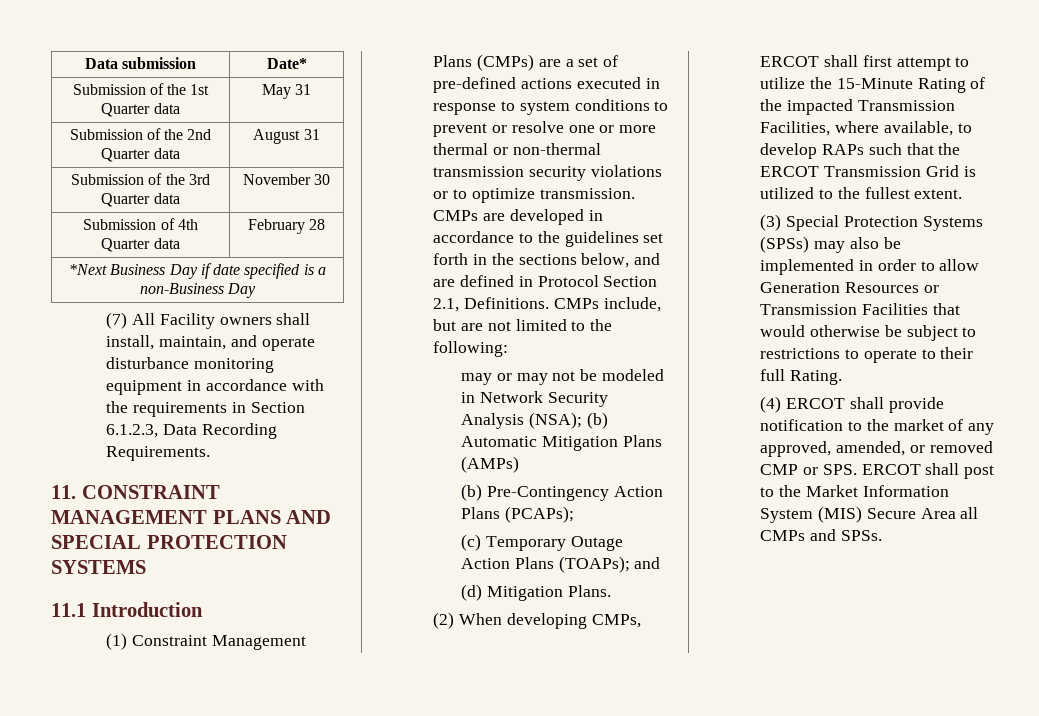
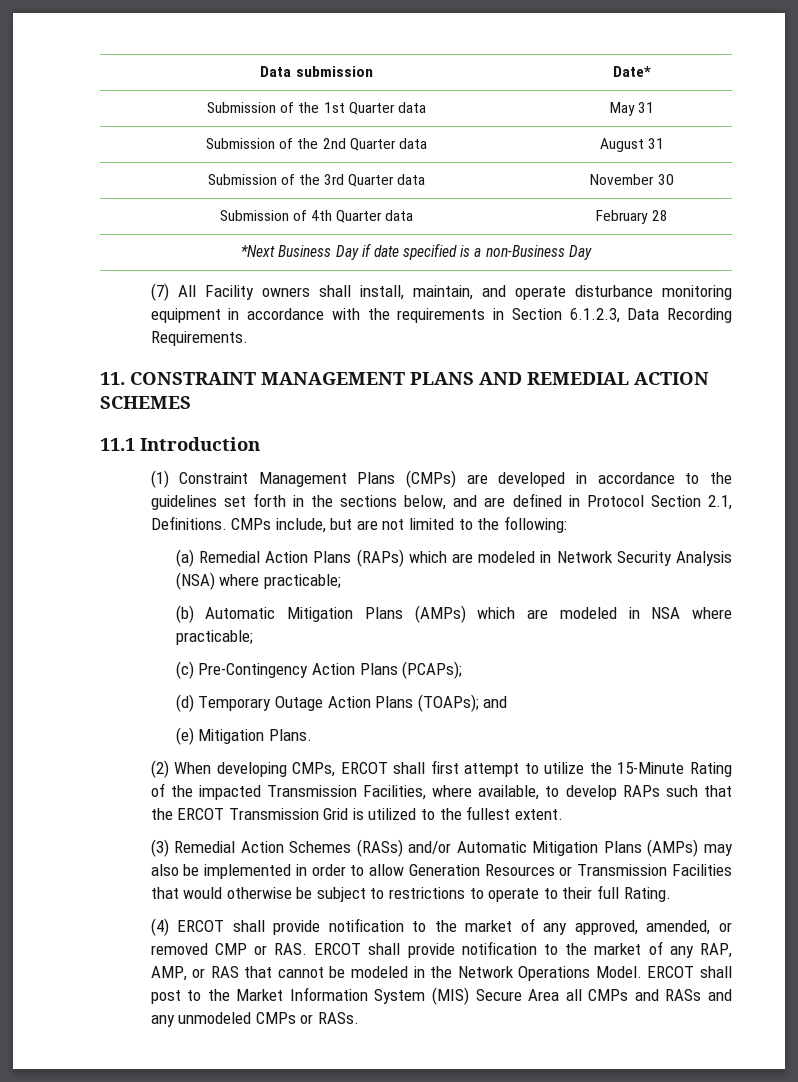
[51,535,287,549] [51,560,146,574] SPECIAL PROTECTION SYSTEMS -> [527,372,709,385] [100,396,191,409] REMEDIAL ACTION SCHEMES
[565,55,619,67] [433,77,660,93] [433,99,669,115] [433,121,657,137] [433,143,601,155] [433,165,662,181] [433,188,635,203] [433,210,506,221] a set of pre-defined actions executed in response to system conditions to prevent or resolve one or more thermal or non-thermal transmission security violations or to optimize transmission. CMPs are -> (488, 479) none
[461,369,598,385] may or may not be -> [175,549,473,567] (a) Remedial Action Plans (RAPs) which are
[528,412,582,429] (NSA); -> [175,572,341,590] (NSA) where practicable; //
[461,484,483,501] // (b) -> [477,607,733,619] [175,630,253,645] [175,661,194,679] which are modeled in NSA where practicable; // (c)
[461,534,482,551] (c) -> [175,694,194,712] (d)
[461,584,483,601] (d) -> [175,727,194,745] (e)
[786,215,983,231] [760,236,810,253] Special Protection Systems (SPSs) -> [174,839,699,857] Remedial Action Schemes (RASs) and/or Automatic Mitigation Plans (AMPs)
[822,464,857,475] SPS. -> [274,941,732,958] [150,966,642,981] RAS. ERCOT shall provide notification to the market of any RAP, AMP, or RAS that cannot be modeled in the Network Operations Model.
[840,530,882,541] SPSs. -> [665,989,732,1001] [150,1012,359,1027] RASs and any unmodeled CMPs or RASs.

